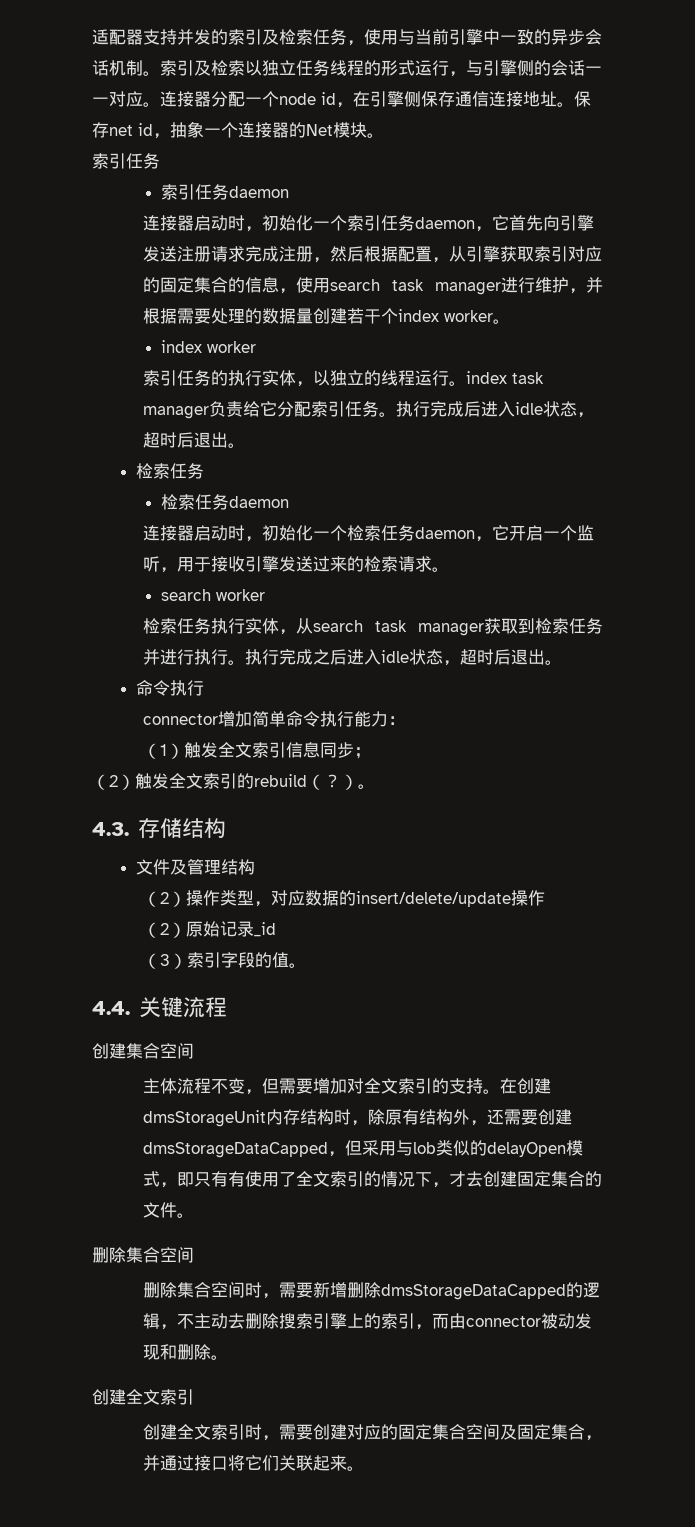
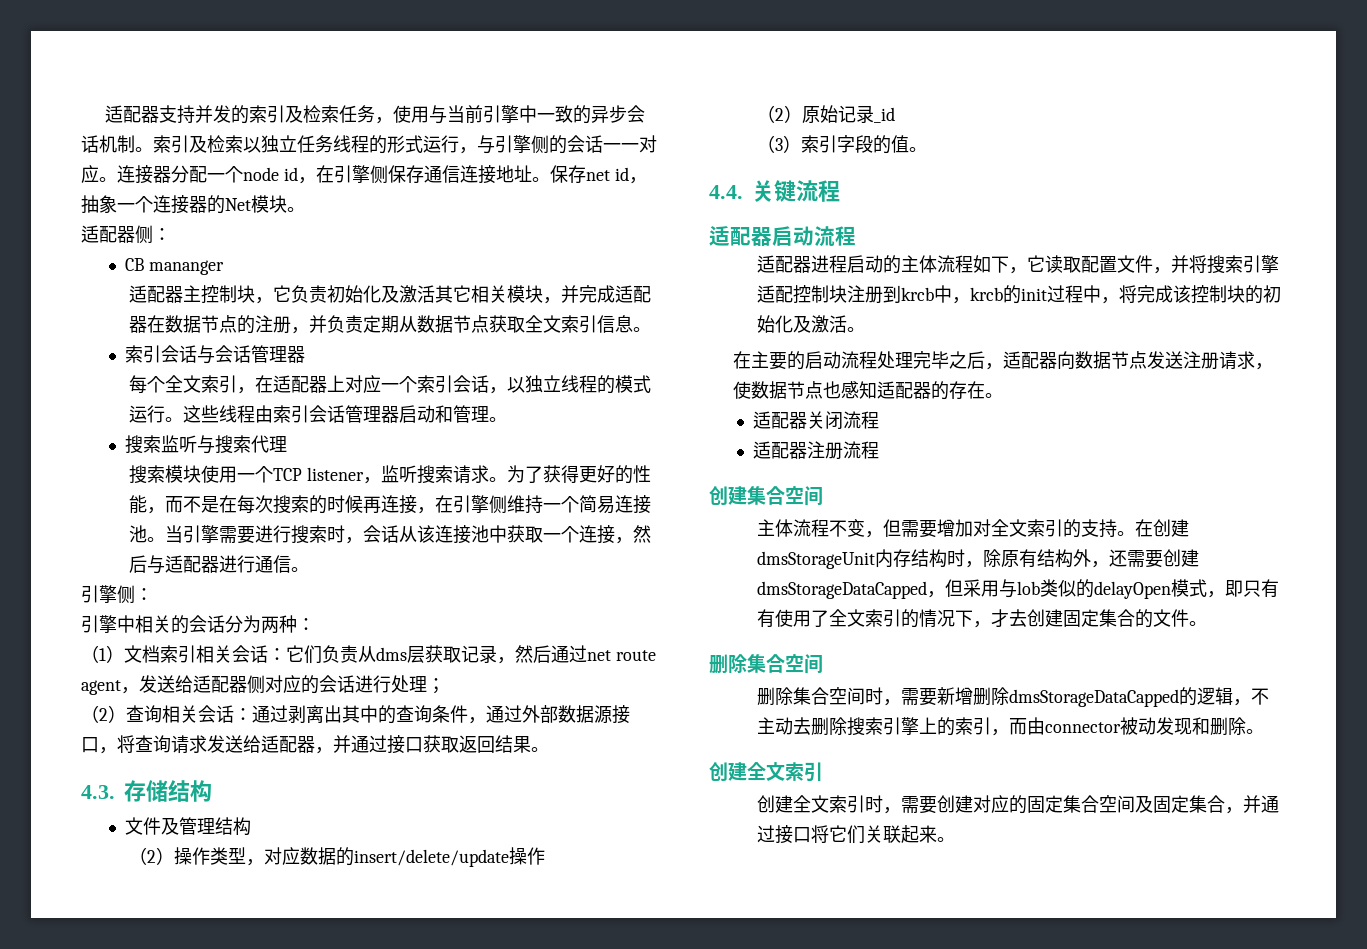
[92,153,160,169] [161,184,290,200] [142,215,594,232] [142,246,602,263] [142,277,603,295] [142,308,510,324] [161,340,257,353] [142,370,544,387] [142,401,594,419] [142,432,245,448] [136,463,205,479] [161,494,290,510] [142,525,594,542] [142,556,449,573] [161,589,266,601] [142,618,603,636] [142,649,562,666] [136,680,205,696] [142,711,405,727] [142,742,371,759] [92,773,358,790] 索引任务 // 索引任务daemon // 连接器启动时，初始化一个索引任务daemon，它首先向引擎发送注册请求完成注册，然后根据配置，从引擎获取索引对应的固定集合的信息，使用search task manager进行维护，并根据需要处理的数据量创建若干个index worker。 // index worker // 索引任务的执行实体，以独立的线程运行。index task manager负责给它分配索引任务。执行完成后进入idle状态，超时后退出。 // 检索任务 // 检索任务daemon // 连接器启动时，初始化一个检索任务daemon，它开启一个监听，用于接收引擎发送过来的检索请求。 // search worker // 检索任务执行实体，从search task manager获取到检索任务并进行执行。执行完成之后进入idle状态，超时后退出。 // 命令执行 // connector增加简单命令执行能力： // （1）触发全文索引信息同步； // （2）触发全文索引的rebuild（？） -> [81,225,171,244] [124,258,224,275] [129,285,652,304] [129,315,652,334] [124,345,305,364] [129,375,652,394] [129,405,508,423] [124,435,287,454] [129,465,652,484] [129,495,652,514] [129,525,652,544] [129,555,310,574] [81,585,153,604] [81,615,315,634] [81,645,656,664] [81,675,445,695] [81,705,630,724] [81,735,531,754] 适配器侧： // CB mananger // 适配器主控制块，它负责初始化及激活其它相关模块，并完成适配器在数据节点的注册，并负责定期从数据节点获取全文索引信息。 // 索引会话与会话管理器 // 每个全文索引，在适配器上对应一个索引会话，以独立线程的模式运行。这些线程由索引会话管理器启动和管理。 // 搜索监听与搜索代理 // 搜索模块使用一个TCP listener，监听搜索请求。为了获得更好的性能，而不是在每次搜索的时候再连接，在引擎侧维持一个简易连接池。当引擎需要进行搜索时，会话从该连接池中获取一个连接，然后与适配器进行通信。 // 引擎侧： // 引擎中相关的会话分为两种： // （1）文档索引相关会话：它们负责从dms层获取记录，然后通过net route agent，发送给适配器侧对应的会话进行处理； // （2）查询相关会话：通过剥离出其中的查询条件，通过外部数据源接口，将查询请求发送给适配器，并通过接口获取返回结果
(227, 1007) none -> [709,226,856,247] [757,255,1280,274] [757,285,1282,304] [757,315,866,333] [733,351,1274,370] [733,381,1004,400] [752,411,879,430] [752,441,879,459] // 适配器启动流程 // 适配器进程启动的主体流程如下，它读取配置文件，并将搜索引擎适配控制块注册到krcb中，krcb的init过程中，将完成该控制块的初始化及激活。 // 在主要的启动流程处理完毕之后，适配器向数据节点发送注册请求，使数据节点也感知适配器的存在。 // 适配器关闭流程 // 适配器注册流程

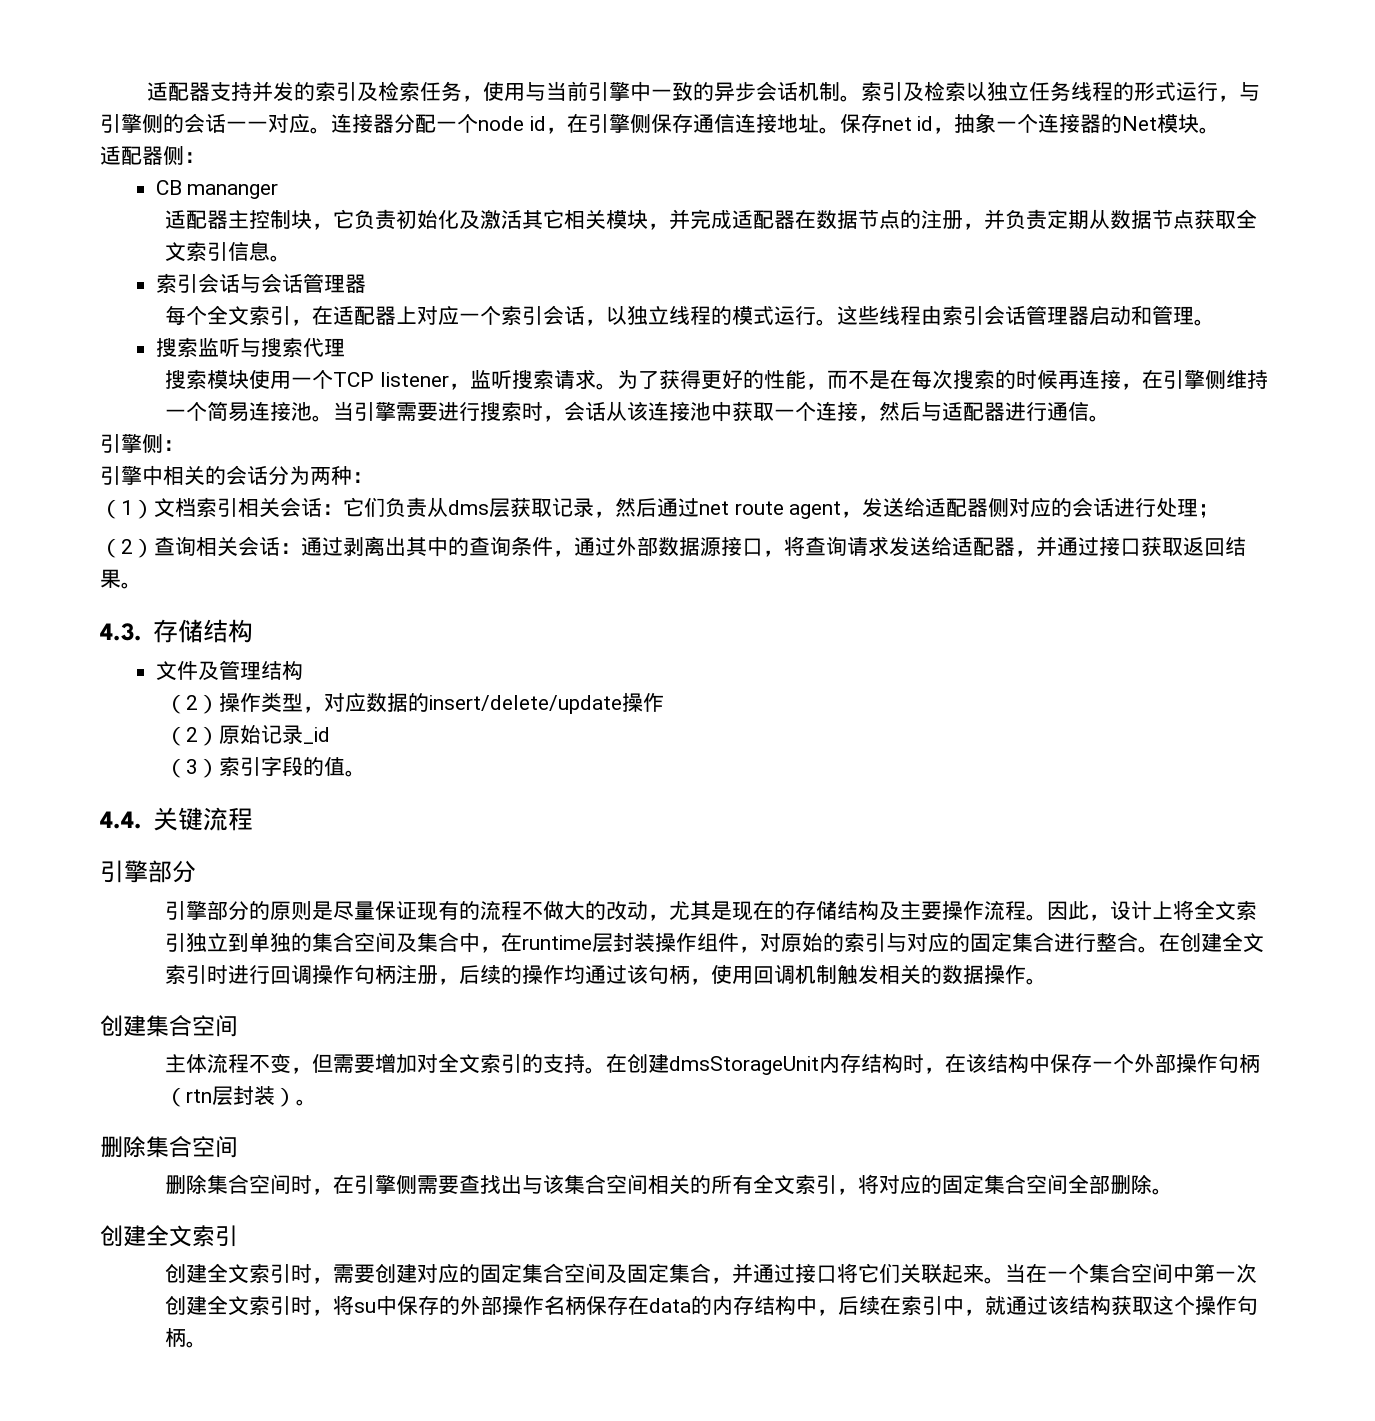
[709,226,856,247] [757,255,1280,274] [757,285,1282,304] [757,315,866,333] [733,351,1274,370] [733,381,1004,400] [752,411,879,430] [752,441,879,459] 适配器启动流程 // 适配器进程启动的主体流程如下，它读取配置文件，并将搜索引擎适配控制块注册到krcb中，krcb的init过程中，将完成该控制块的初始化及激活。 // 在主要的启动流程处理完毕之后，适配器向数据节点发送注册请求，使数据节点也感知适配器的存在。 // 适配器关闭流程 // 适配器注册流程 -> [100,860,196,883] [164,900,1257,921] [164,932,1264,953] [164,964,1047,985] 引擎部分 // 引擎部分的原则是尽量保证现有的流程不做大的改动，尤其是现在的存储结构及主要操作流程。因此，设计上将全文索引独立到单独的集合空间及集合中，在runtime层封装操作组件，对原始的索引与对应的固定集合进行整合。在创建全文索引时进行回调操作句柄注册，后续的操作均通过该句柄，使用回调机制触发相关的数据操作。
[983,549,1200,568] [757,579,1280,599] [757,609,1190,628] 除原有结构外，还需要创建dmsStorageDataCapped，但采用与lob类似的delayOpen模式，即只有有使用了全文索引的情况下，才去创建固定集合的文件 -> [944,1053,1260,1074] [164,1086,296,1107] 在该结构中保存一个外部操作句柄（rtn层封装）
[901,687,1270,707] [757,717,1211,736] 需要新增删除dmsStorageDataCapped的逻辑，不主动去删除搜索引擎上的索引，而由connector被动发现和 -> [332,1174,1110,1195] 在引擎侧需要查找出与该集合空间相关的所有全文索引，将对应的固定集合空间全部
(956, 839) none -> [1004,1263,1257,1284] [164,1295,1258,1316] [164,1328,207,1348] 当在一个集合空间中第一次创建全文索引时，将su中保存的外部操作名柄保存在data的内存结构中，后续在索引中，就通过该结构获取这个操作句柄。

